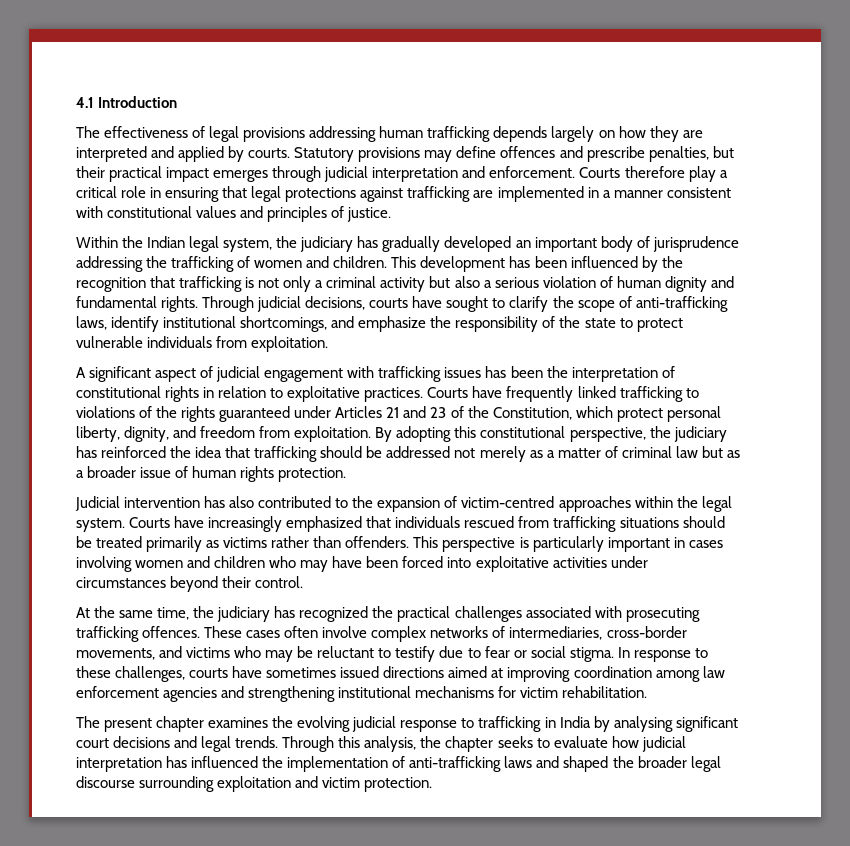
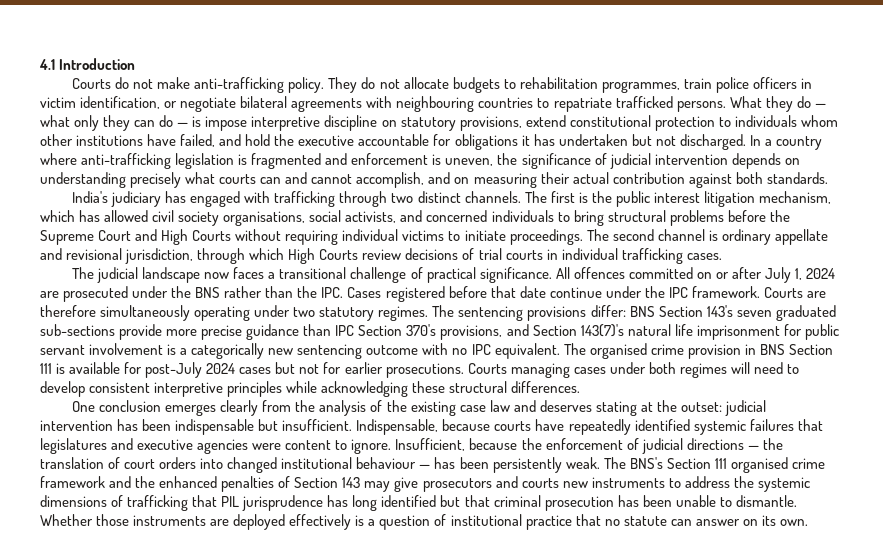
[76,126,703,142] [76,146,734,162] [76,166,728,182] [76,186,731,202] [76,206,392,222] [76,236,739,252] [76,256,683,272] [76,276,734,292] [76,296,728,312] [76,316,683,332] [76,336,329,352] [76,366,675,382] [76,386,699,402] [76,406,721,422] [76,426,727,442] [76,446,740,462] [76,466,347,482] [75,496,732,512] [76,516,725,532] [76,536,723,552] [76,556,648,572] [76,576,304,592] [76,606,700,622] [76,626,687,642] [76,646,708,662] [76,666,725,682] [76,686,648,702] [76,716,738,732] [76,736,686,752] [76,756,721,772] [76,776,433,792] The effectiveness of legal provisions addressing human trafficking depends largely on how they are interpreted and applied by courts. Statutory provisions may define offences and prescribe penalties, but their practical impact emerges through judicial interpretation and enforcement. Courts therefore play a critical role in ensuring that legal protections against trafficking are implemented in a manner consistent with constitutional values and principles of justice. // Within the Indian legal system, the judiciary has gradually developed an important body of jurisprudence addressing the trafficking of women and children. This development has been influenced by the recognition that trafficking is not only a criminal activity but also a serious violation of human dignity and fundamental rights. Through judicial decisions, courts have sought to clarify the scope of anti-trafficking laws, identify institutional shortcomings, and emphasize the responsibility of the state to protect vulnerable individuals from exploitation. // A significant aspect of judicial engagement with trafficking issues has been the interpretation of constitutional rights in relation to exploitative practices. Courts have frequently linked trafficking to violations of the rights guaranteed under Articles 21 and 23 of the Constitution, which protect personal liberty, dignity, and freedom from exploitation. By adopting this constitutional perspective, the judiciary has reinforced the idea that trafficking should be addressed not merely as a matter of criminal law but as a broader issue of human rights protection. // Judicial intervention has also contributed to the expansion of victim-centred approaches within the legal system. Courts have increasingly emphasized that individuals rescued from trafficking situations should be treated primarily as victims rather than offenders. This perspective is particularly important in cases involving women and children who may have been forced into exploitative activities under circumstances beyond their control. // At the same time, the judiciary has recognized the practical challenges associated with prosecuting trafficking offences. These cases often involve complex networks of intermediaries, cross-border movements, and victims who may be reluctant to testify due to fear or social stigma. In response to these challenges, courts have sometimes issued directions aimed at improving coordination among law enforcement agencies and strengthening institutional mechanisms for victim rehabilitation. // The present chapter examines the evolving judicial response to trafficking in India by analysing significant court decisions and legal trends. Through this analysis, the chapter seeks to evaluate how judicial interpretation has influenced the implementation of anti-trafficking laws and shaped the broader legal discourse surrounding exploitation and victim protection. -> [72,77,812,93] [40,96,826,112] [40,115,838,131] [40,134,822,150] [40,153,800,169] [40,172,828,188] [72,191,831,207] [40,210,790,226] [40,229,828,245] [40,248,722,264] [72,267,836,283] [40,286,826,302] [40,305,836,321] [40,324,839,340] [40,343,833,359] [40,362,799,378] [40,381,581,397] [72,400,766,416] [40,419,823,435] [40,438,783,454] [40,457,825,473] [40,476,810,492] [40,495,797,511] [40,514,808,530] Courts do not make anti-trafficking policy. They do not allocate budgets to rehabilitation programmes, train police officers in victim identification, or negotiate bilateral agreements with neighbouring countries to repatriate trafficked persons. What they do — what only they can do — is impose interpretive discipline on statutory provisions, extend constitutional protection to individuals whom other institutions have failed, and hold the executive accountable for obligations it has undertaken but not discharged. In a country where anti-trafficking legislation is fragmented and enforcement is uneven, the significance of judicial intervention depends on understanding precisely what courts can and cannot accomplish, and on measuring their actual contribution against both standards. // India's judiciary has engaged with trafficking through two distinct channels. The first is the public interest litigation mechanism, which has allowed civil society organisations, social activists, and concerned individuals to bring structural problems before the Supreme Court and High Courts without requiring individual victims to initiate proceedings. The second channel is ordinary appellate and revisional jurisdiction, through which High Courts review decisions of trial courts in individual trafficking cases. // The judicial landscape now faces a transitional challenge of practical significance. All offences committed on or after July 1, 2024 are prosecuted under the BNS rather than the IPC. Cases registered before that date continue under the IPC framework. Courts are therefore simultaneously operating under two statutory regimes. The sentencing provisions differ: BNS Section 143's seven graduated sub-sections provide more precise guidance than IPC Section 370's provisions, and Section 143(7)'s natural life imprisonment for public servant involvement is a categorically new sentencing outcome with no IPC equivalent. The organised crime provision in BNS Section 111 is available for post-July 2024 cases but not for earlier prosecutions. Courts managing cases under both regimes will need to develop consistent interpretive principles while acknowledging these structural differences. // One conclusion emerges clearly from the analysis of the existing case law and deserves stating at the outset: judicial intervention has been indispensable but insufficient. Indispensable, because courts have repeatedly identified systemic failures that legislatures and executive agencies were content to ignore. Insufficient, because the enforcement of judicial directions — the translation of court orders into changed institutional behaviour — has been persistently weak. The BNS's Section 111 organised crime framework and the enhanced penalties of Section 143 may give prosecutors and courts new instruments to address the systemic dimensions of trafficking that PIL jurisprudence has long identified but that criminal prosecution has been unable to dismantle. Whether those instruments are deployed effectively is a question of institutional practice that no statute can answer on its own.

